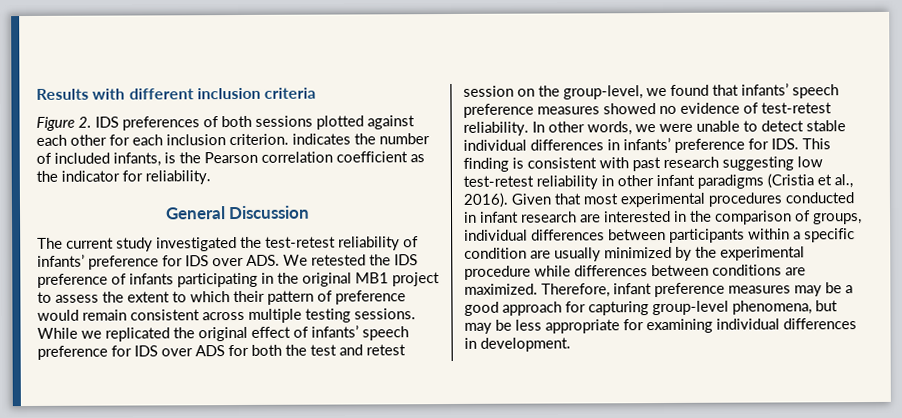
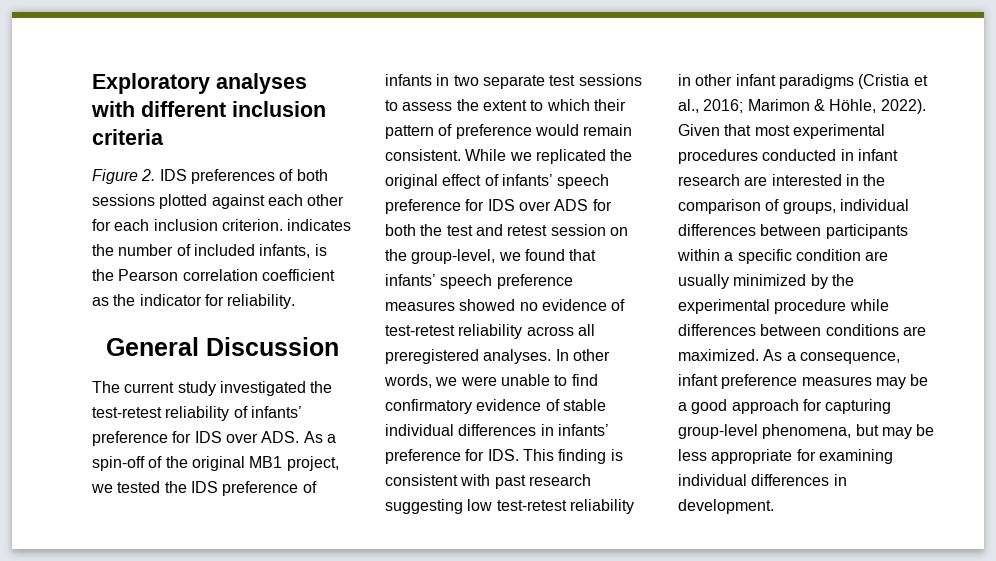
[36,88,89,100] Results -> [92,73,307,94] Exploratory analyses
[283,254,366,266] We retested -> [303,431,336,443] [92,456,339,471] [91,481,161,493] As a spin-off of the original MB1 project, we tested
[177,272,440,288] participating in the original MB1 project -> [436,74,642,89] in two separate test sessions
[130,308,416,323] consistent across multiple testing sessions. -> [385,149,461,161] consistent.
[463,121,529,136] reliability. -> [458,324,595,339] [385,349,552,364] reliability across all preregistered analyses.
[761,120,804,132] detect -> [571,374,598,386] [385,399,560,414] find confirmatory evidence of
[463,192,508,208] 2016). -> [703,99,926,114] 2016; Marimon & Höhle, 2022).
[541,283,610,298] Therefore, -> [763,349,900,364] As a consequence,

